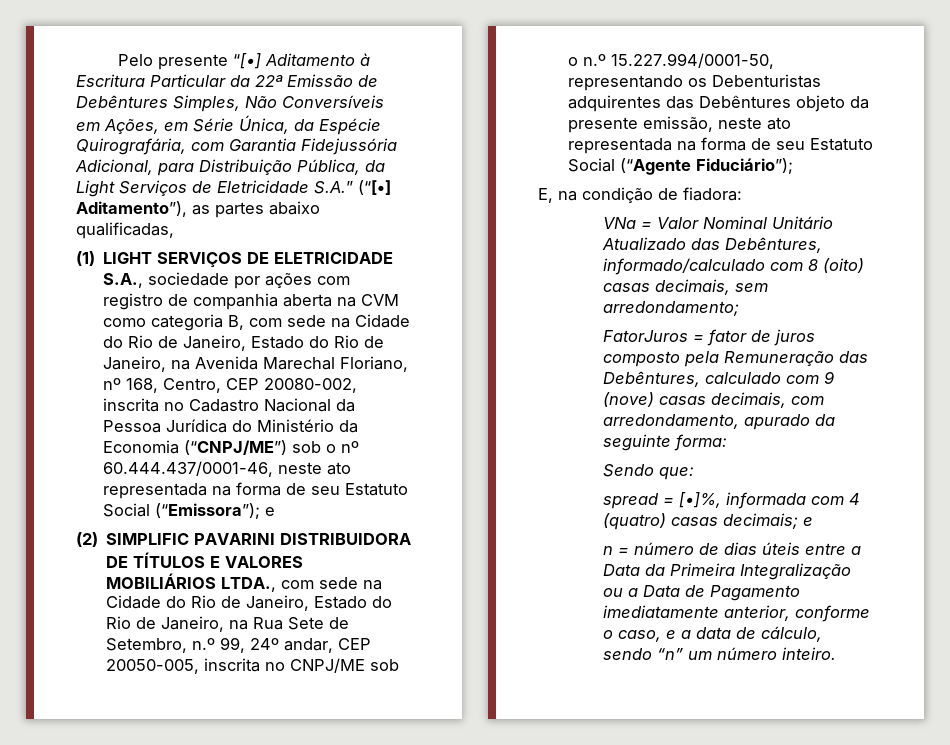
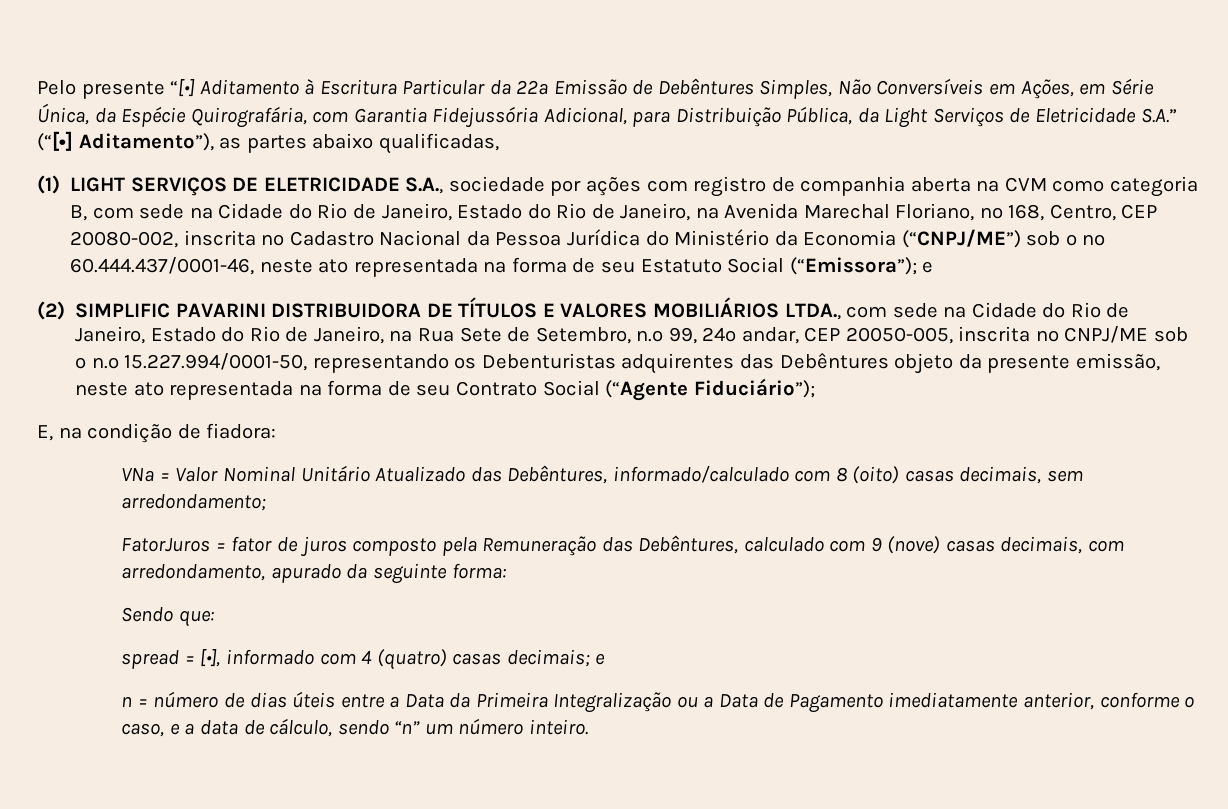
[810,138,874,151] Estatuto -> [455,381,537,396] Contrato
[678,492,806,509] [•]%, informada -> [200,649,315,667] [•], informado

